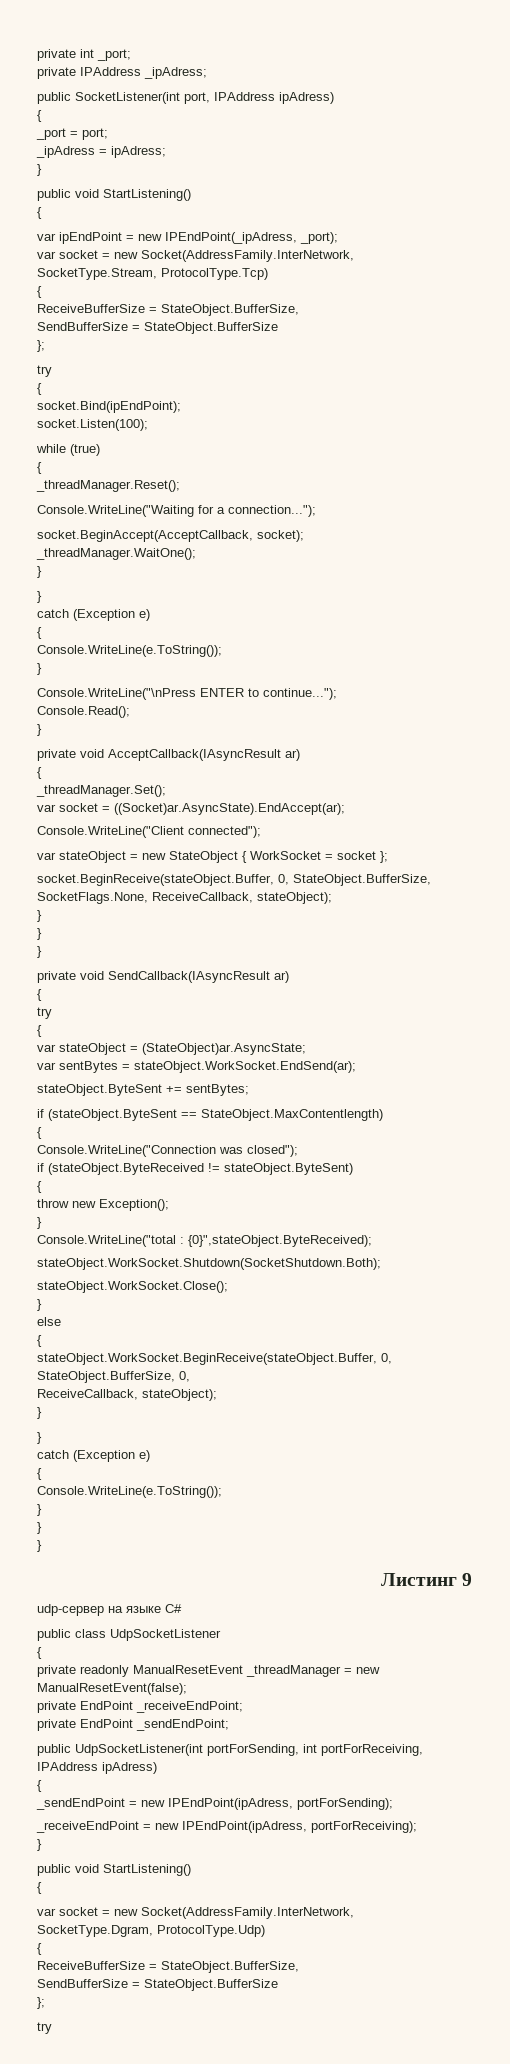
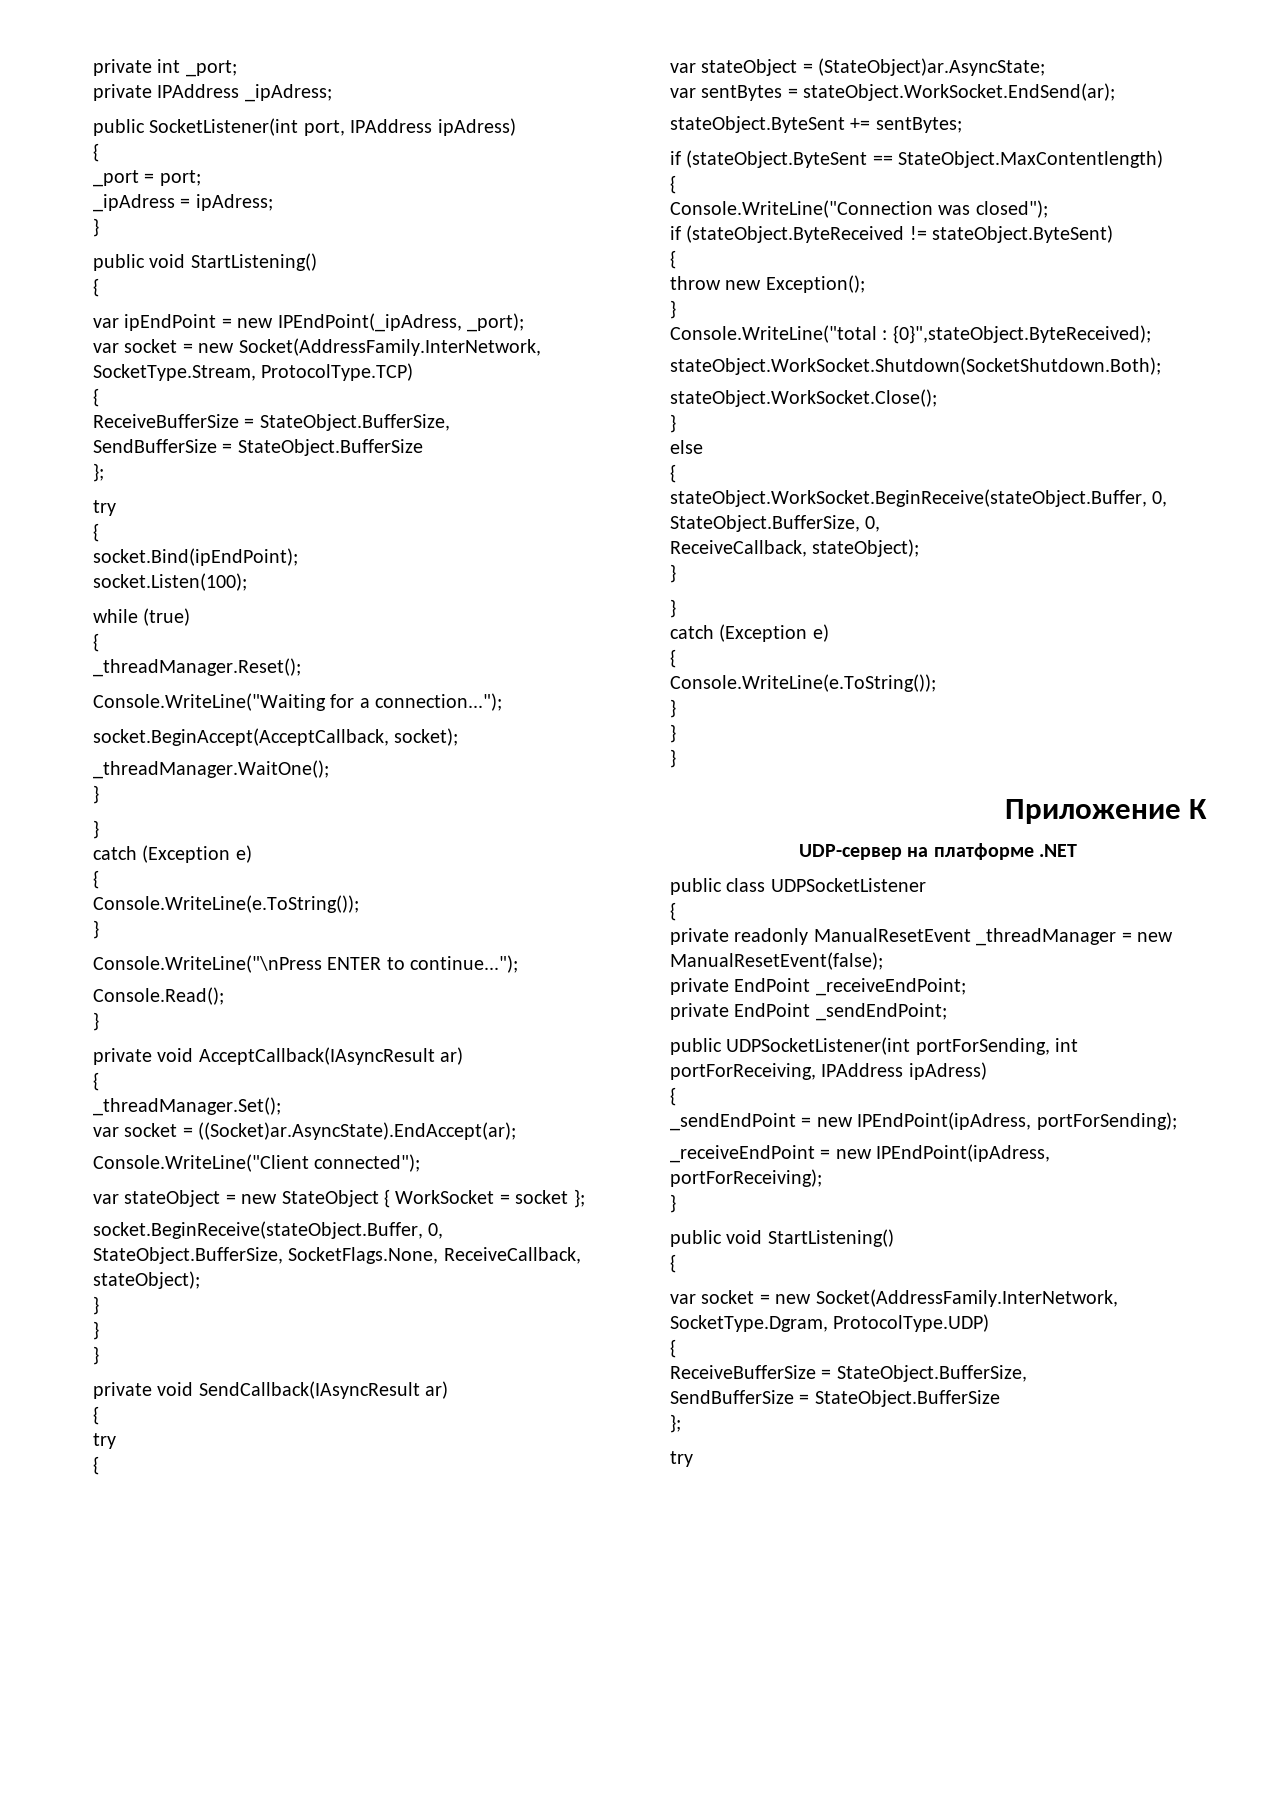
[161,268,268,280] ProtocolType.Tcp) -> [261,363,414,381] ProtocolType.TCP)
[380,1573,472,1586] [37,1604,182,1616] Листинг 9 // udp-сервер на языке C# -> [1004,799,1207,824] [798,843,1078,860] Приложение К // UDP-сервер на платформе .NET
[110,1629,221,1641] UdpSocketListener -> [770,878,926,892] UDPSocketListener
[75,1744,203,1756] UdpSocketListener(int -> [726,1037,911,1055] UDPSocketListener(int
[157,1925,265,1937] ProtocolType.Udp) -> [833,1314,990,1332] ProtocolType.UDP)

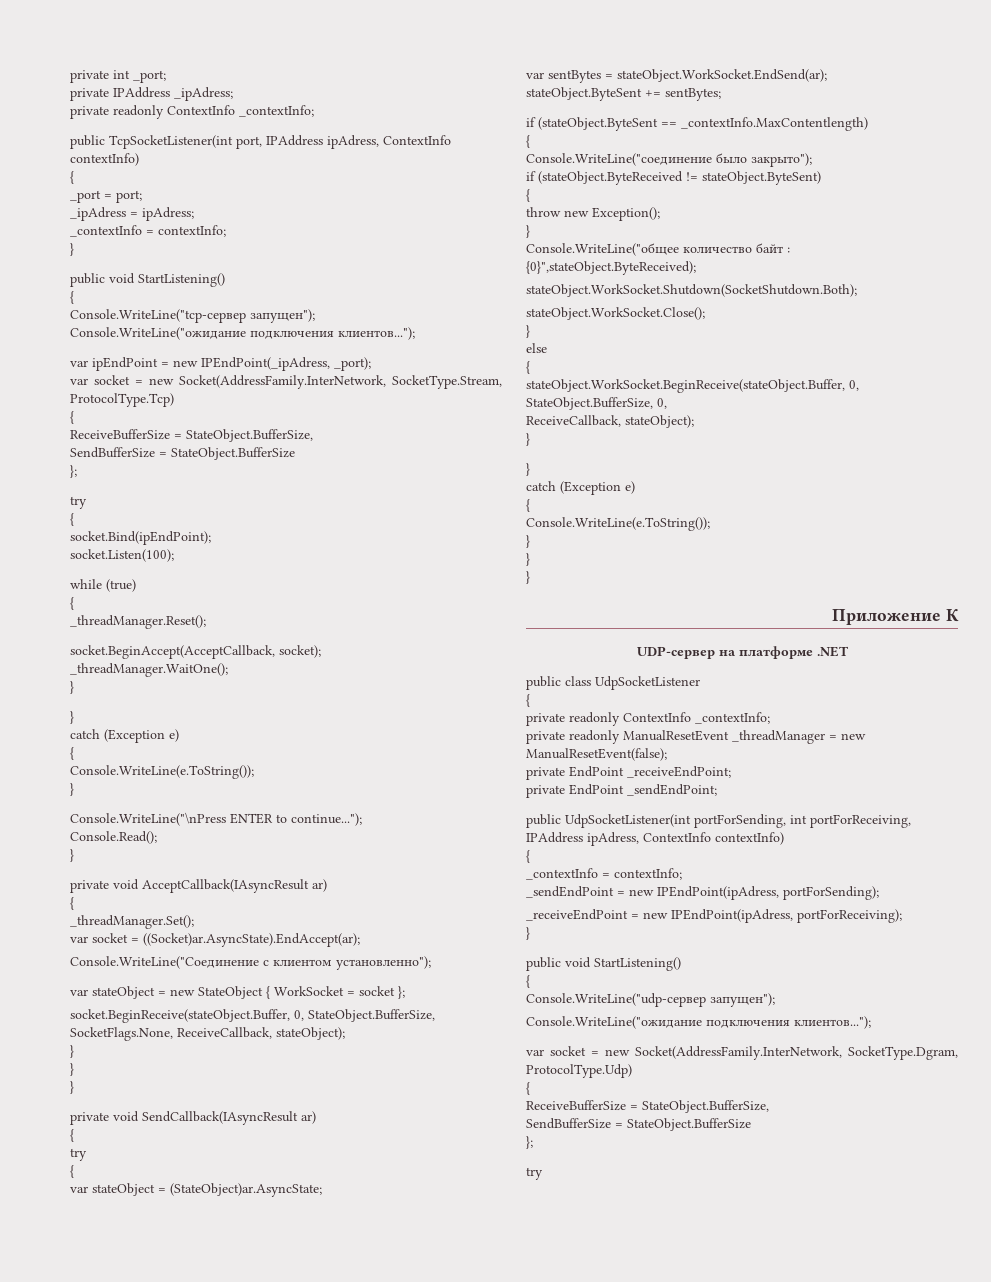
[93,118,299,136] // public SocketListener(int -> [70,105,314,119] [70,135,233,149] // private readonly ContextInfo _contextInfo; // public TcpSocketListener(int
[437,118,516,136] ipAdress) -> [327,135,451,149] [70,153,139,166] ipAdress, ContextInfo contextInfo)
[93,218,99,237] [93,253,317,271] [93,278,99,297] // } // public void StartListening() // { -> [70,225,226,237] [70,243,74,256] [70,273,225,287] [70,291,74,304] [70,309,315,323] [70,327,415,340] // _contextInfo = contextInfo; // } // public void StartListening() // { // Console.WriteLine("tcp-сервер запущен"); // Console.WriteLine("ожидание подключения клиентов...");
[261,363,414,381] ProtocolType.TCP) -> [70,393,174,407] ProtocolType.Tcp)
[93,693,503,711] // Console.WriteLine("Waiting for a connection..."); -> (206, 622) none
[93,1154,421,1172] Console.WriteLine("Client connected"); -> [70,956,431,970] Console.WriteLine("Соединение с клиентом установленно");
[898,150,1164,168] [670,175,676,194] [670,200,1048,218] StateObject.MaxContentlength) // { // Console.WriteLine("Connection was closed"); -> [681,117,868,131] [526,135,530,148] [526,153,812,167] _contextInfo.MaxContentlength) // { // Console.WriteLine("соединение было закрыто");
[670,325,877,343] Console.WriteLine("total -> [526,243,783,256] Console.WriteLine("общее количество байт
[770,878,926,892] [670,902,676,921] UDPSocketListener // { -> [595,676,700,690] [526,694,530,707] [526,712,770,726] UdpSocketListener // { // private readonly ContextInfo _contextInfo;
[726,1037,911,1055] UDPSocketListener(int -> [565,814,691,828] UdpSocketListener(int
[908,1062,987,1080] [670,1087,676,1106] ipAdress) // { -> [587,832,784,846] [526,850,530,863] [526,868,682,880] ipAdress, ContextInfo contextInfo) // { // _contextInfo = contextInfo;
(676, 1263) none -> [526,993,775,1007] [526,1016,871,1029] // Console.WriteLine("udp-сервер запущен"); // Console.WriteLine("ожидание подключения клиентов...");
[833,1314,990,1332] ProtocolType.UDP) -> [526,1064,632,1078] ProtocolType.Udp)

